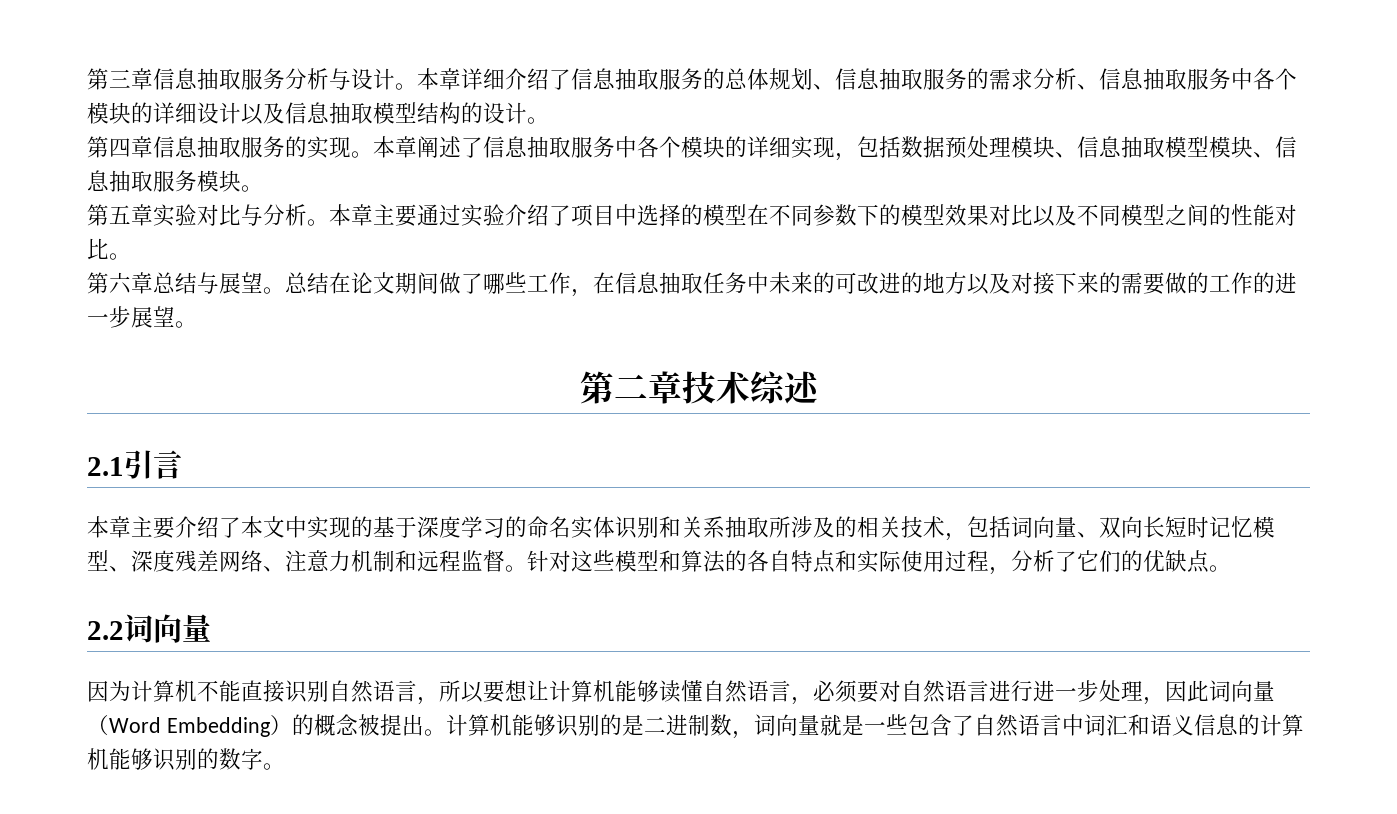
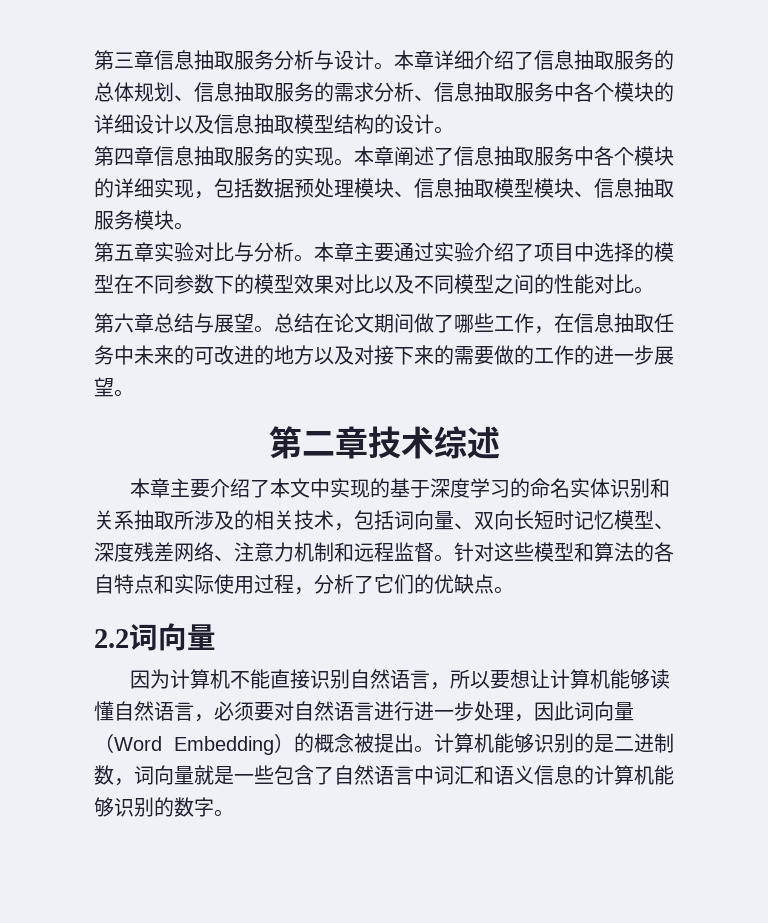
[87,450,182,479] // 2.1引言 -> (500, 442) none

